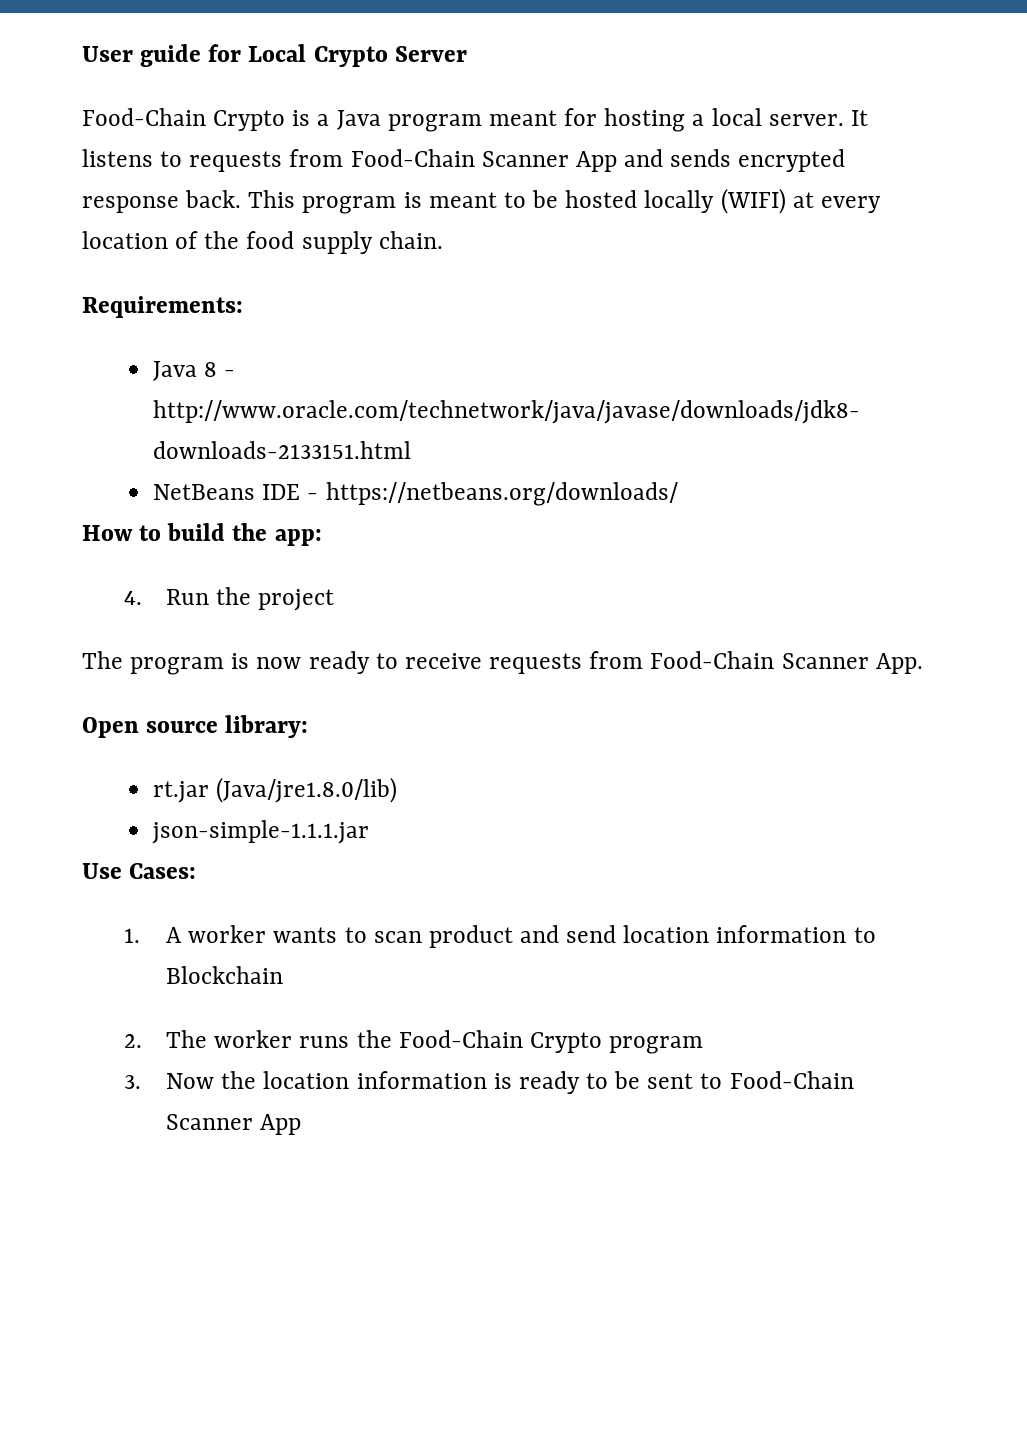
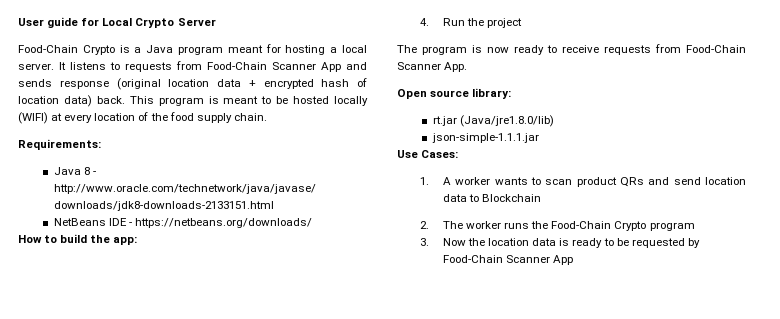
[738,149,846,172] [82,196,179,213] encrypted response -> [59,78,367,90] [18,95,92,107] response (original location data + encrypted hash of location data)
(513, 936) none -> [619,177,644,187] QRs
[716,925,847,943] information -> [442,194,467,202] data
[356,1071,487,1089] information -> [532,238,557,246] data
[647,1073,723,1089] sent to -> [631,238,700,248] requested by

